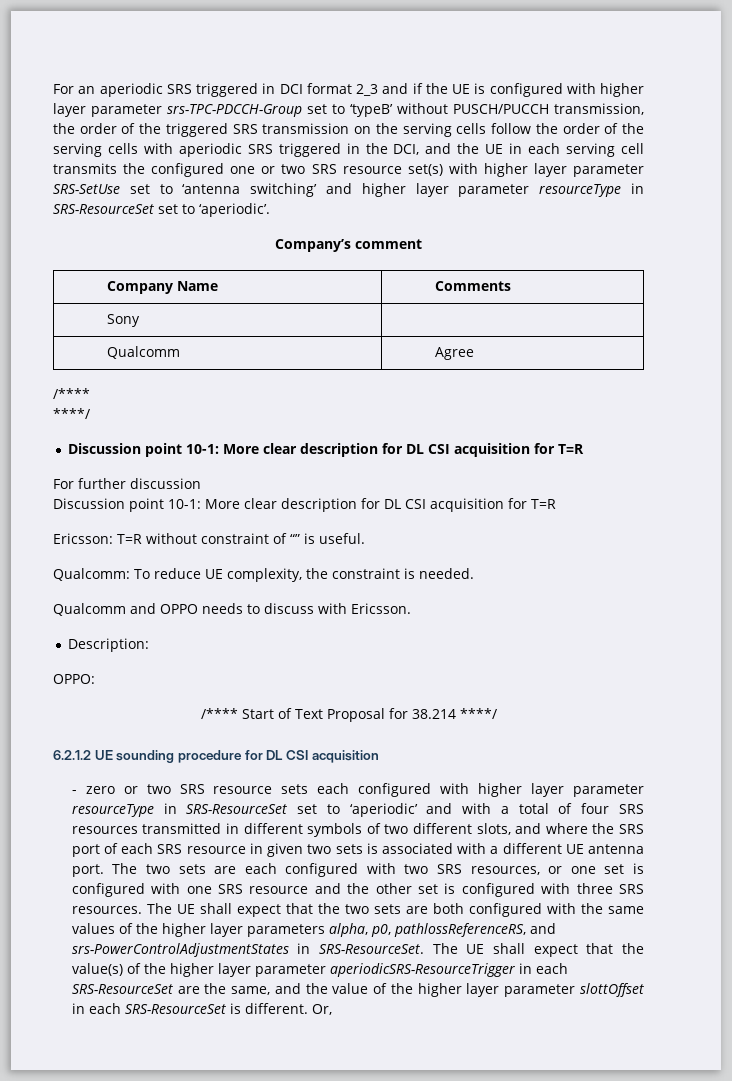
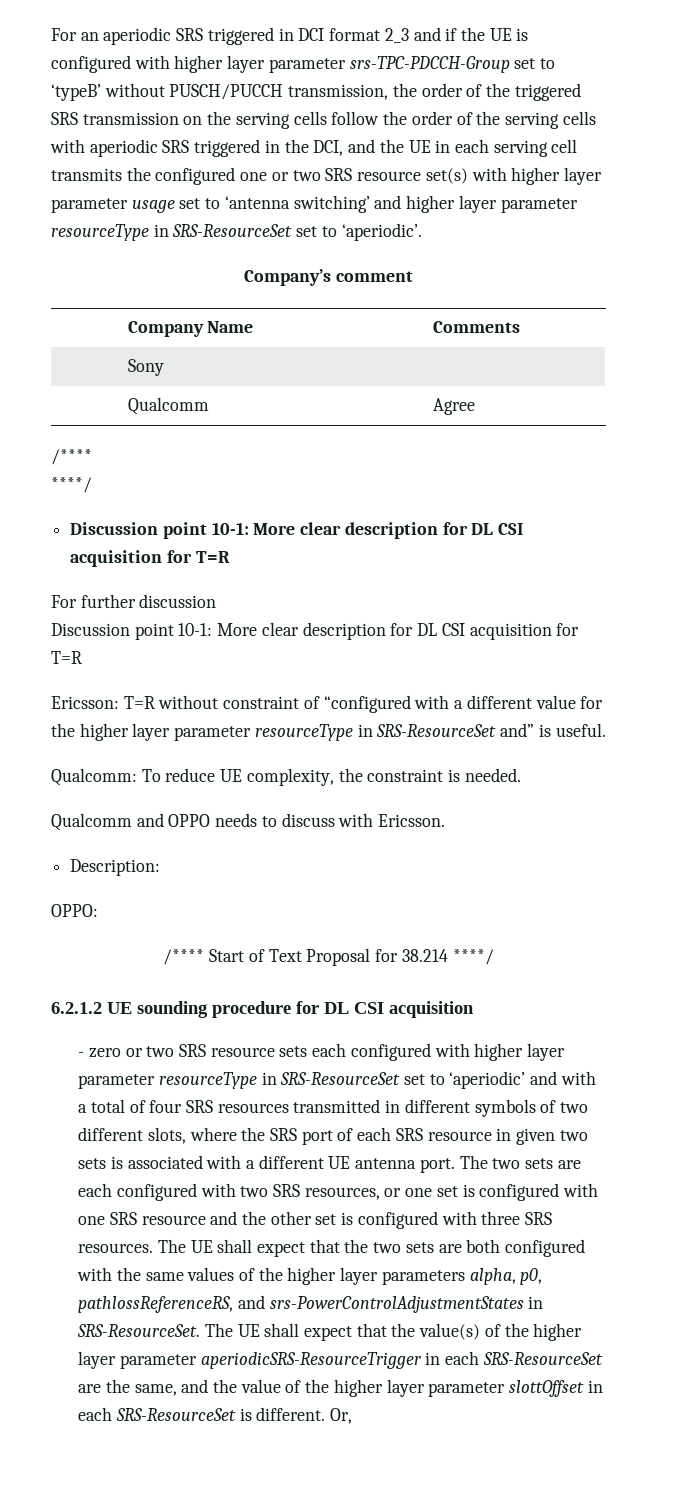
[53,184,120,194] SRS-SetUse -> [131,200,175,213] usage
[290,534,300,544] “” -> [323,695,604,713] [51,723,535,741] “configured with a different value for the higher layer parameter resourceType in SRS-ResourceSet and”
[515,823,542,834] and -> (186, 1135) none

